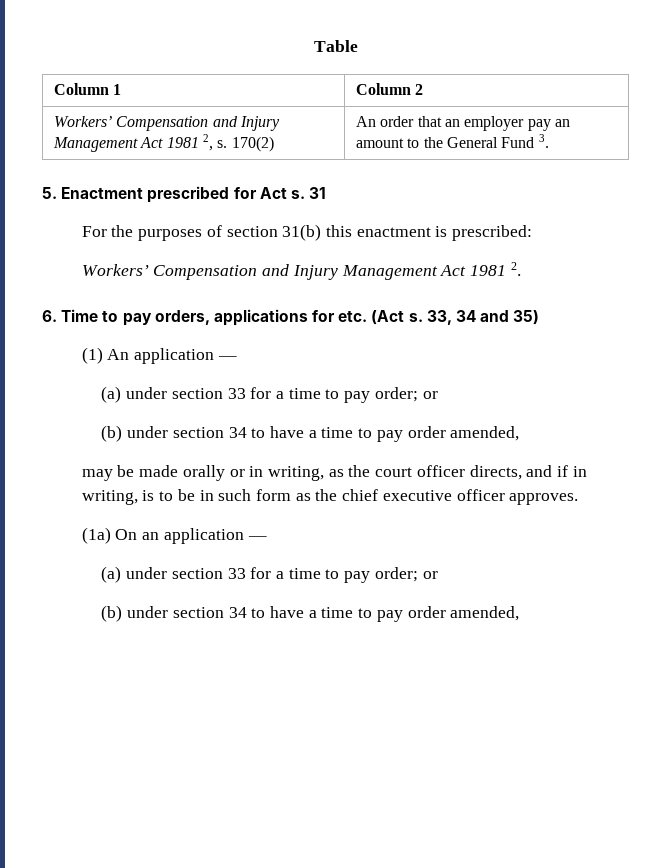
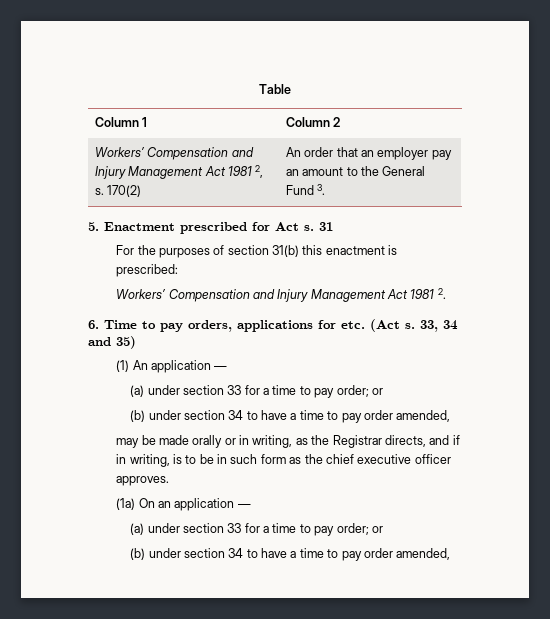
[375,465,465,477] court officer -> [332,435,382,448] Registrar

